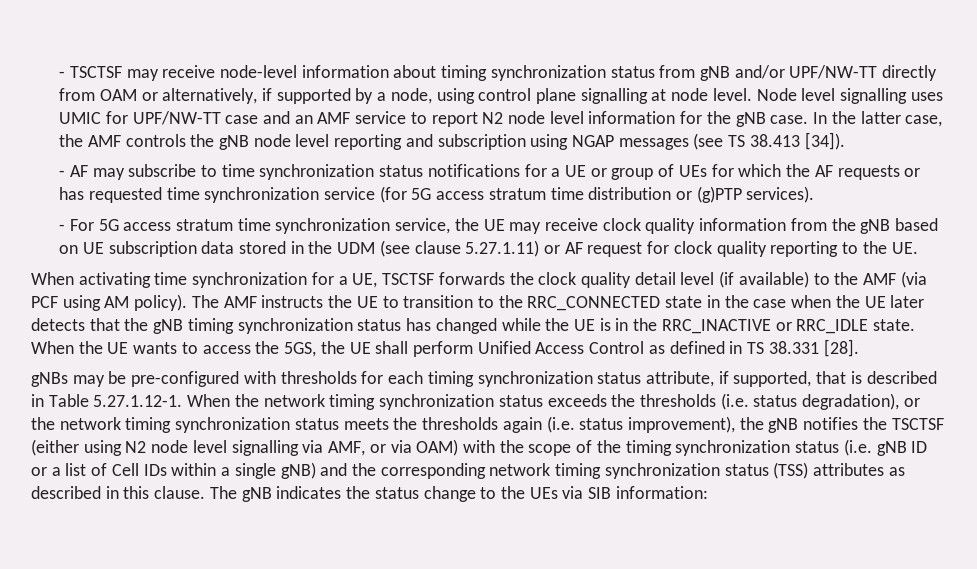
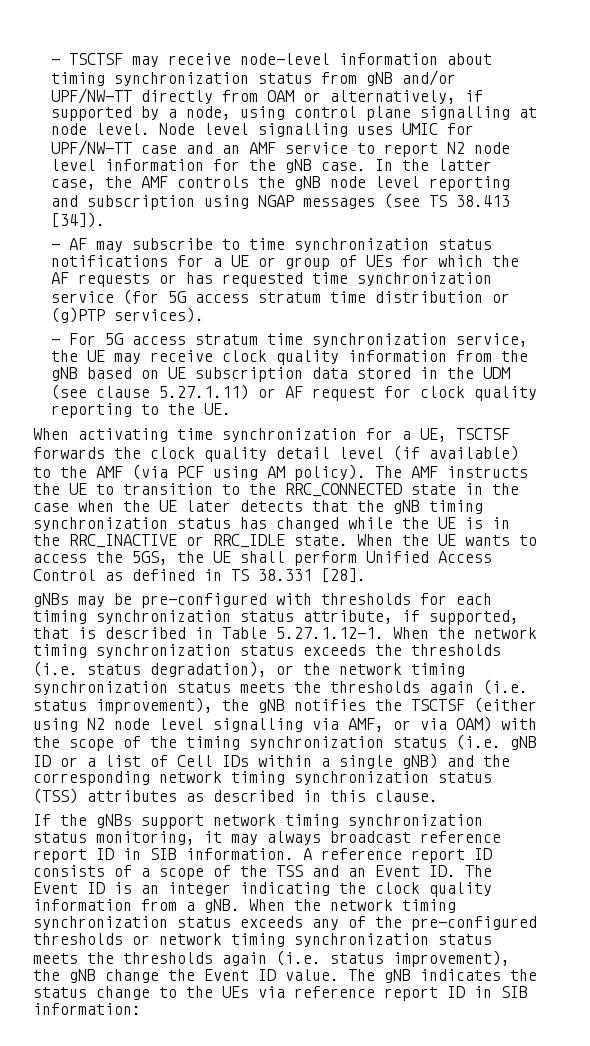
(206, 492) none -> [33,814,483,829] [33,831,501,845] [33,848,492,863] [33,865,492,880] [33,882,492,897] [33,899,456,913] [33,916,537,931] [33,933,492,947] [33,950,510,967] [33,969,339,983] // If the gNBs support network timing synchronization status monitoring, it may always broadcast reference report ID in SIB information. A reference report ID consists of a scope of the TSS and an Event ID. The Event ID is an integer indicating the clock quality information from a gNB. When the network timing synchronization status exceeds any of the pre-configured thresholds or network timing synchronization status meets the thresholds again (i.e. status improvement), the gNB change the Event ID value.
(584, 492) none -> [294,986,492,1001] reference report ID in

